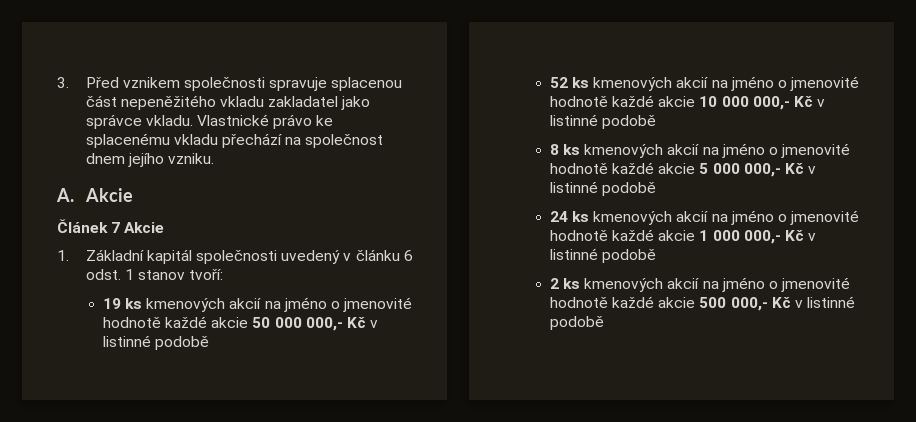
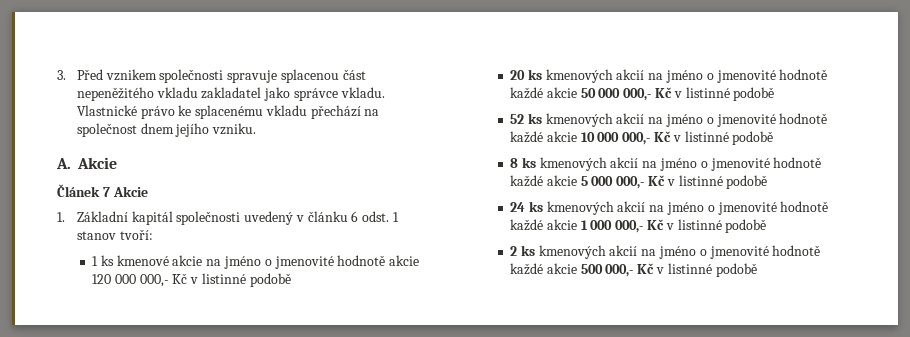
[102,298,121,309] 19 -> [92,255,420,269] [92,273,291,287] [510,70,526,80] 1 ks kmenové akcie na jméno o jmenovité hodnotě akcie 120 000 000,- Kč v listinné podobě // 20

